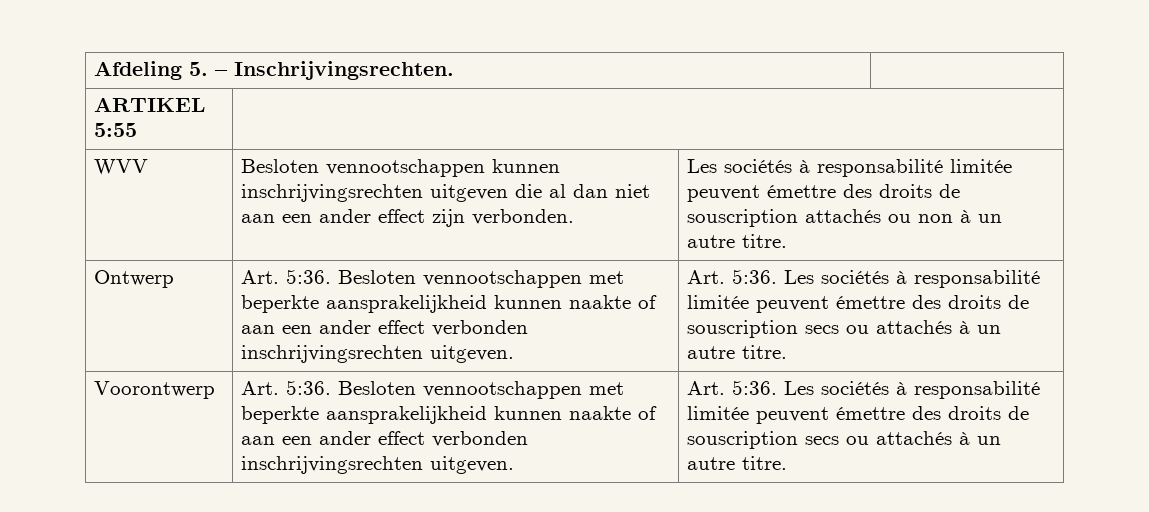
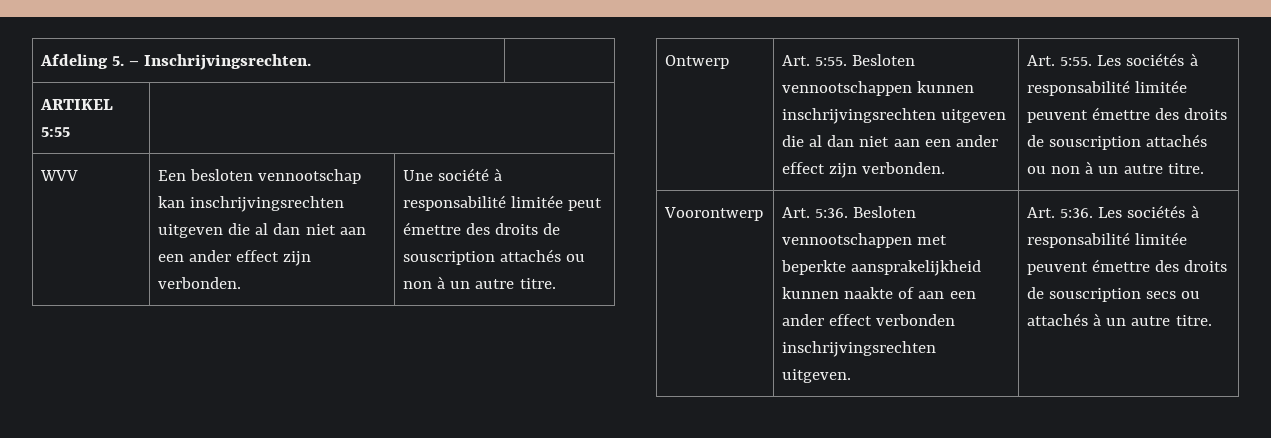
(148, 167) none -> [157,169,362,184] [157,196,345,212] [157,223,366,238] [157,250,312,266] [157,277,241,289] [402,168,503,181] [402,195,603,211] [402,222,561,235] [402,249,586,265] [402,276,556,289] [664,55,729,69] [781,55,848,66] Een besloten vennootschap kan inschrijvingsrechten uitgeven die al dan niet aan een ander effect zijn verbonden. | Une société à responsabilité limitée peut émettre des droits de souscription attachés ou non à un autre titre. // Ontwerp | Art. 5:55.
(574, 217) none -> [1026,55,1093,66] Art. 5:55.
[93,270,174,288] [240,269,624,288] [240,295,657,313] [240,320,528,336] [240,345,514,363] [686,269,1040,288] [686,295,1029,313] [686,320,1001,338] [686,345,787,359] // Ontwerp | Art. 5:36. Besloten vennootschappen met beperkte aansprakelijkheid kunnen naakte of aan een ander effect verbonden inschrijvingsrechten uitgeven. | Art. 5:36. Les sociétés à responsabilité limitée peuvent émettre des droits de souscription secs ou attachés à un autre titre. -> (1204, 168) none

